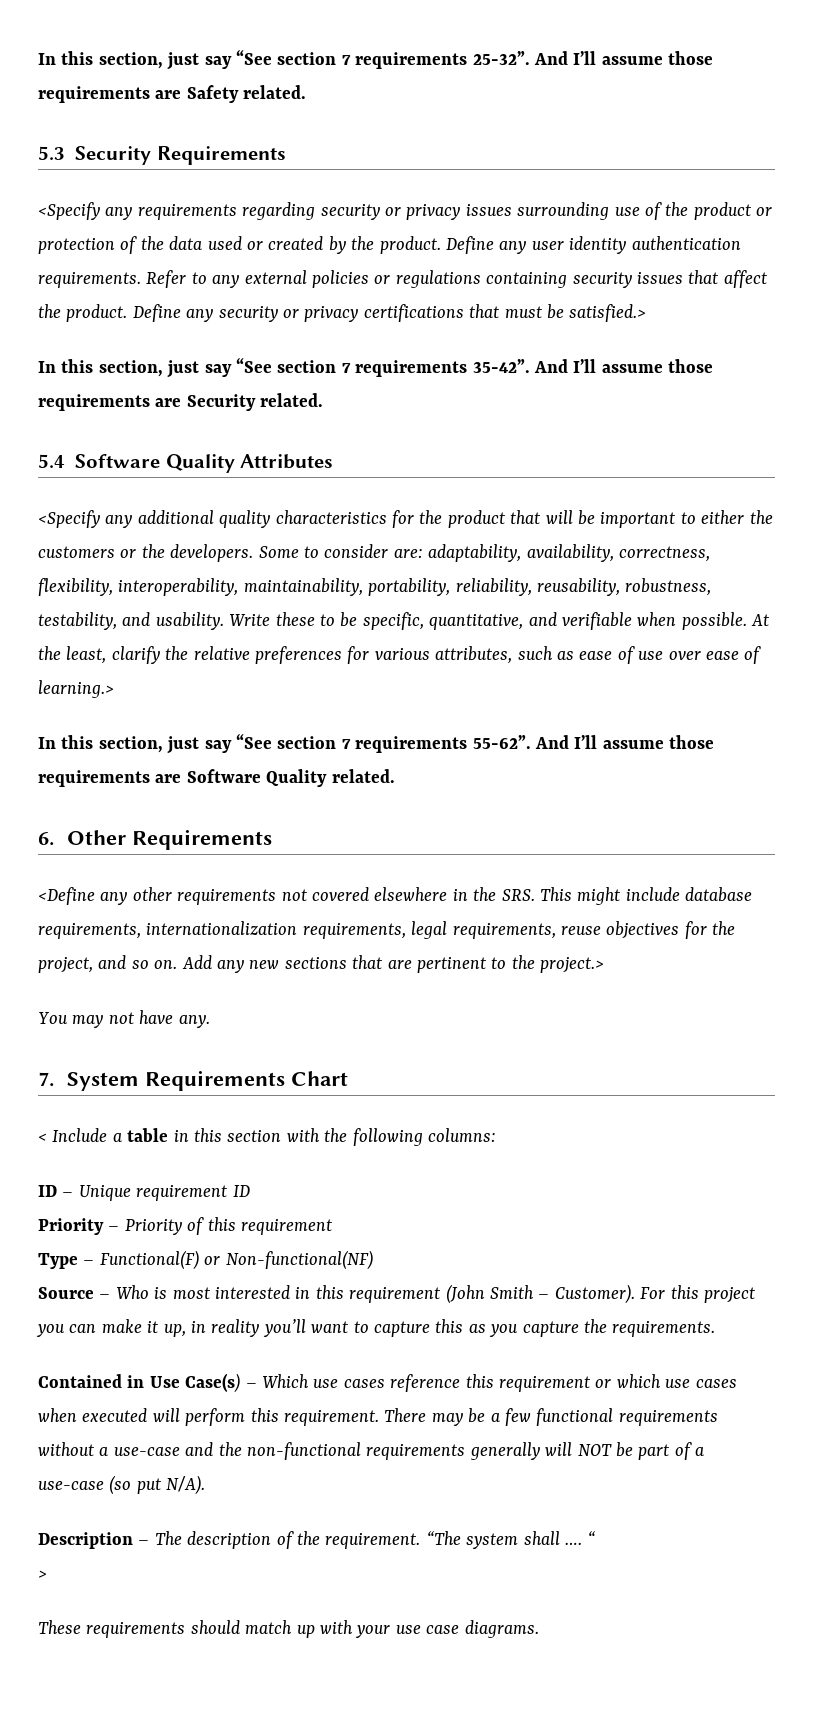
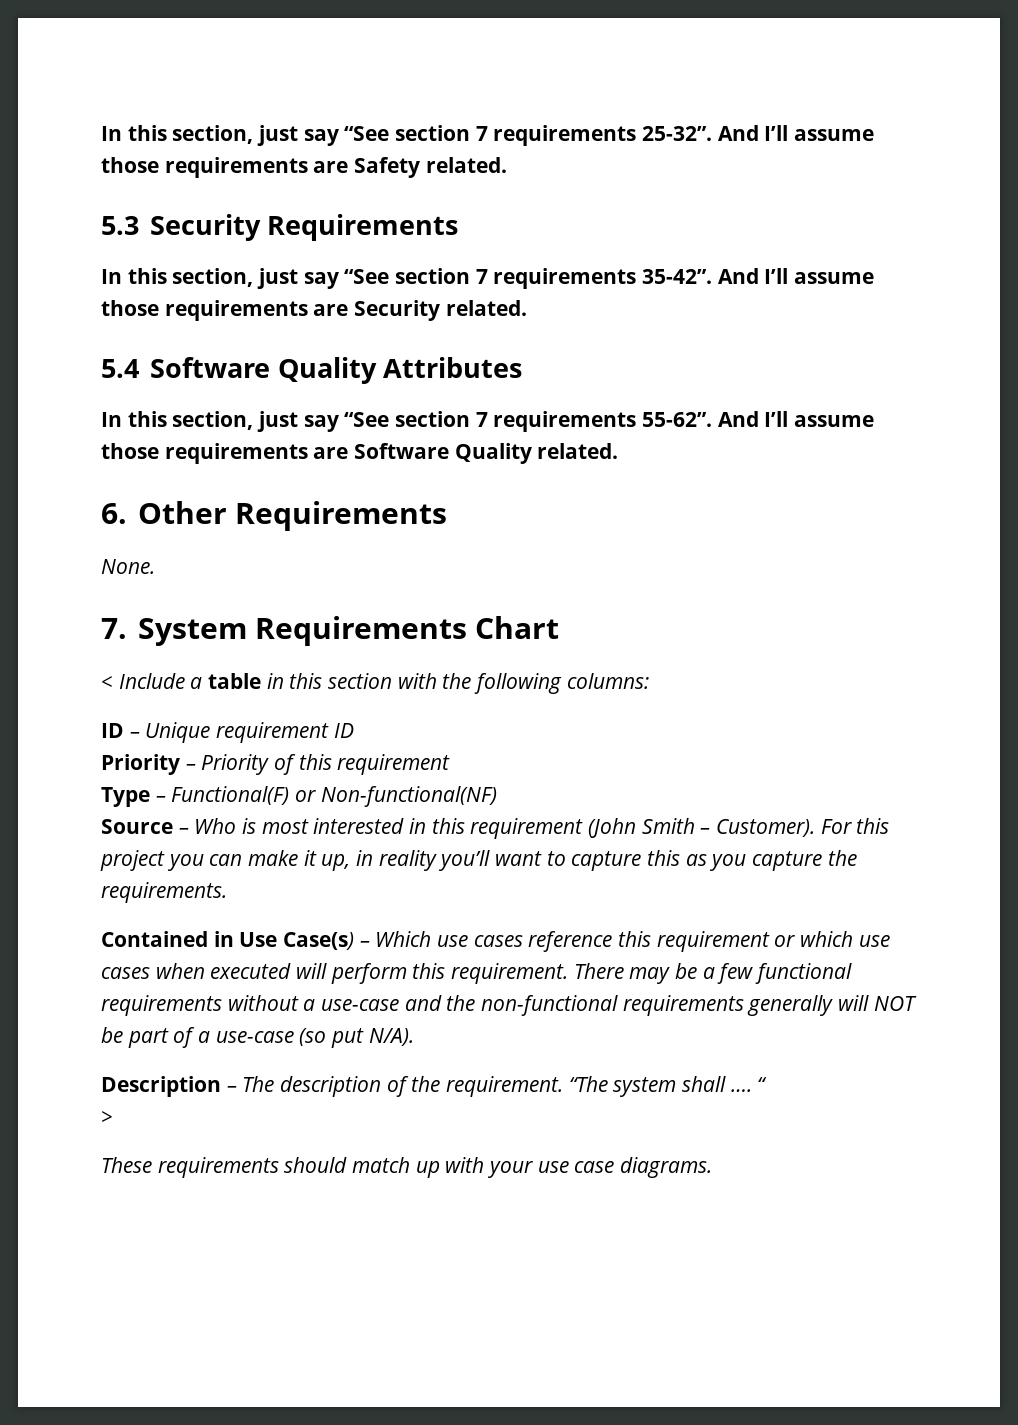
[38,202,773,220] [38,236,741,254] [38,270,767,288] [38,304,647,322] // <Specify any requirements regarding security or privacy issues surrounding use of the product or protection of the data used or created by the product. Define any user identity authentication requirements. Refer to any external policies or regulations containing security issues that affect the product. Define any security or privacy certifications that must be satisfied.> -> (458, 227) none
[38,510,773,528] [38,544,710,562] [38,578,712,596] [38,612,770,630] [38,646,762,664] [38,680,114,698] // <Specify any additional quality characteristics for the product that will be important to either the customers or the developers. Some to consider are: adaptability, availability, correctness, flexibility, interoperability, maintainability, portability, reliability, reusability, robustness, testability, and usability. Write these to be specific, quantitative, and verifiable when possible. At the least, clarify the relative preferences for various attributes, such as ease of use over ease of learning.> -> (522, 367) none
[38,887,753,905] [38,921,736,939] [38,955,605,973] [38,1010,210,1028] <Define any other requirements not covered elsewhere in the SRS. This might include database requirements, internationalization requirements, legal requirements, reuse objectives for the project, and so on. Add any new sections that are pertinent to the project.> // You may not have any. -> [101,559,155,574] None.

